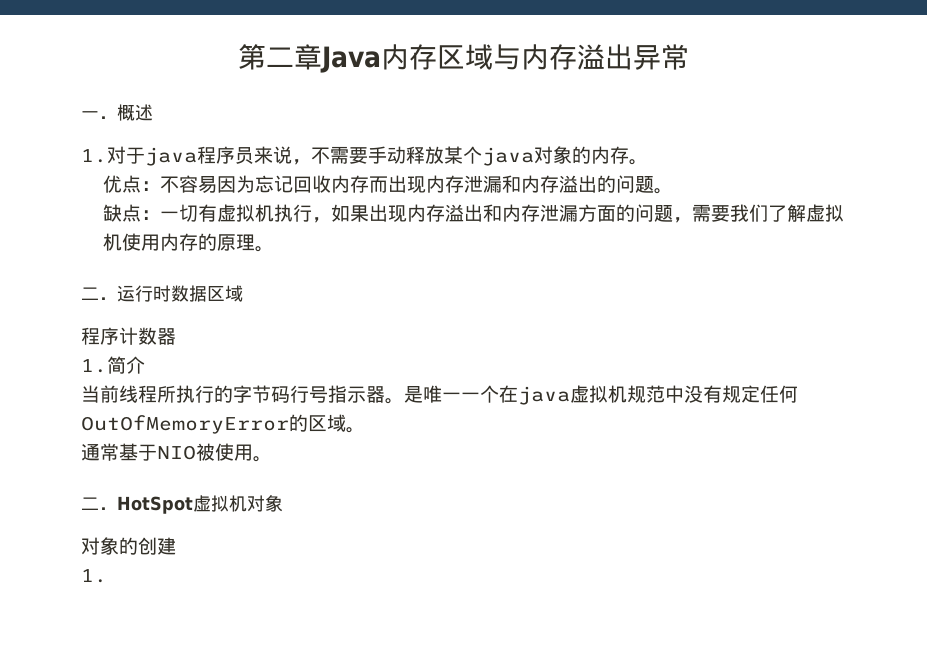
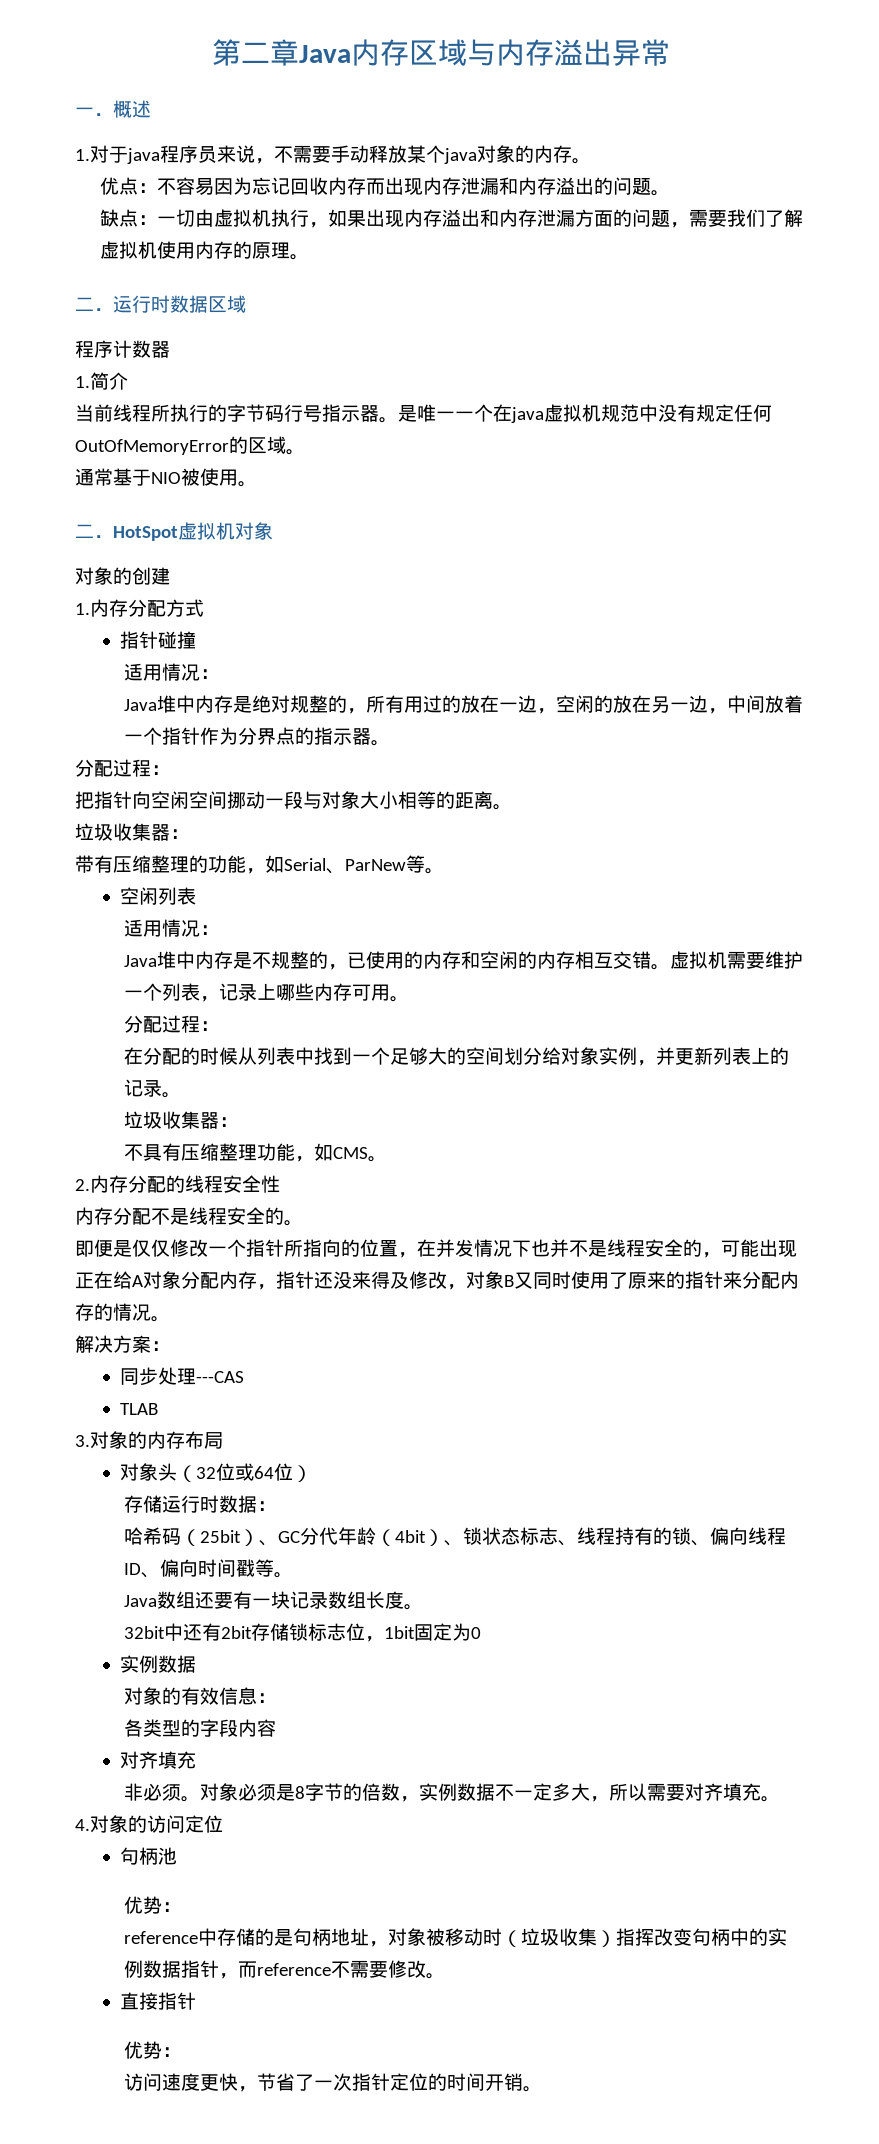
[197,204,217,222] 有 -> [194,209,214,227] 由
(107, 576) none -> [90,599,204,617] [119,631,196,649] [124,663,220,681] [124,695,804,714] [124,727,391,746] [75,759,170,777] [75,791,512,810] [75,823,189,841] [75,855,444,874] [119,887,196,905] [124,919,220,937] [124,951,804,970] [124,983,410,1002] [124,1015,220,1033] [124,1047,790,1066] [124,1079,182,1098] [124,1111,239,1129] [124,1143,388,1162] [75,1175,280,1193] [75,1207,303,1226] [75,1239,797,1258] [75,1271,799,1290] [75,1303,170,1322] [75,1335,170,1353] [119,1367,244,1386] [119,1403,158,1415] [75,1431,223,1449] [119,1463,312,1482] [124,1495,277,1513] [124,1527,787,1546] [124,1559,294,1578] [124,1591,424,1610] [124,1623,482,1642] [119,1655,196,1673] [124,1687,277,1705] [124,1719,277,1737] [119,1751,196,1769] [124,1783,781,1802] [75,1815,223,1833] [119,1847,177,1865] [124,1896,182,1914] [124,1928,788,1947] [124,1960,446,1979] [119,1992,196,2010] [124,2041,182,2059] [124,2073,543,2092] 内存分配方式 // 指针碰撞 // 适用情况： // Java堆中内存是绝对规整的，所有用过的放在一边，空闲的放在另一边，中间放着一个指针作为分界点的指示器。 // 分配过程： // 把指针向空闲空间挪动一段与对象大小相等的距离。 // 垃圾收集器： // 带有压缩整理的功能，如Serial、ParNew等。 // 空闲列表 // 适用情况： // Java堆中内存是不规整的，已使用的内存和空闲的内存相互交错。虚拟机需要维护一个列表，记录上哪些内存可用。 // 分配过程： // 在分配的时候从列表中找到一个足够大的空间划分给对象实例，并更新列表上的记录。 // 垃圾收集器： // 不具有压缩整理功能，如CMS。 // 2.内存分配的线程安全性 // 内存分配不是线程安全的。 // 即便是仅仅修改一个指针所指向的位置，在并发情况下也并不是线程安全的，可能出现正在给A对象分配内存，指针还没来得及修改，对象B又同时使用了原来的指针来分配内存的情况。 // 解决方案： // 同步处理---CAS // TLAB // 3.对象的内存布局 // 对象头（32位或64位） // 存储运行时数据： // 哈希码（25bit）、GC分代年龄（4bit）、锁状态标志、线程持有的锁、偏向线程ID、偏向时间戳等。 // Java数组还要有一块记录数组长度。 // 32bit中还有2bit存储锁标志位，1bit固定为0 // 实例数据 // 对象的有效信息： // 各类型的字段内容 // 对齐填充 // 非必须。对象必须是8字节的倍数，实例数据不一定多大，所以需要对齐填充。 // 4.对象的访问定位 // 句柄池 // 优势： // reference中存储的是句柄地址，对象被移动时（垃圾收集）指挥改变句柄中的实例数据指针，而reference不需要修改。 // 直接指针 // 优势： // 访问速度更快，节省了一次指针定位的时间开销。

